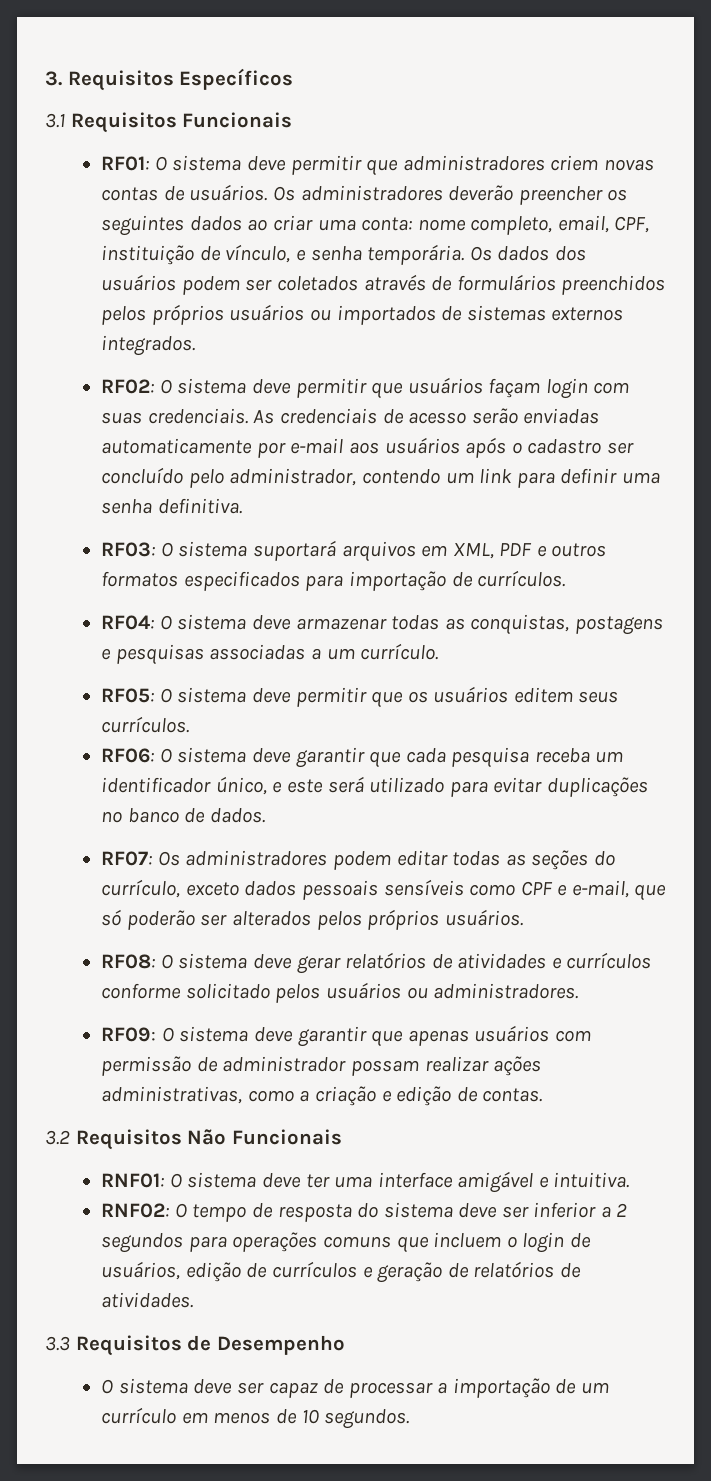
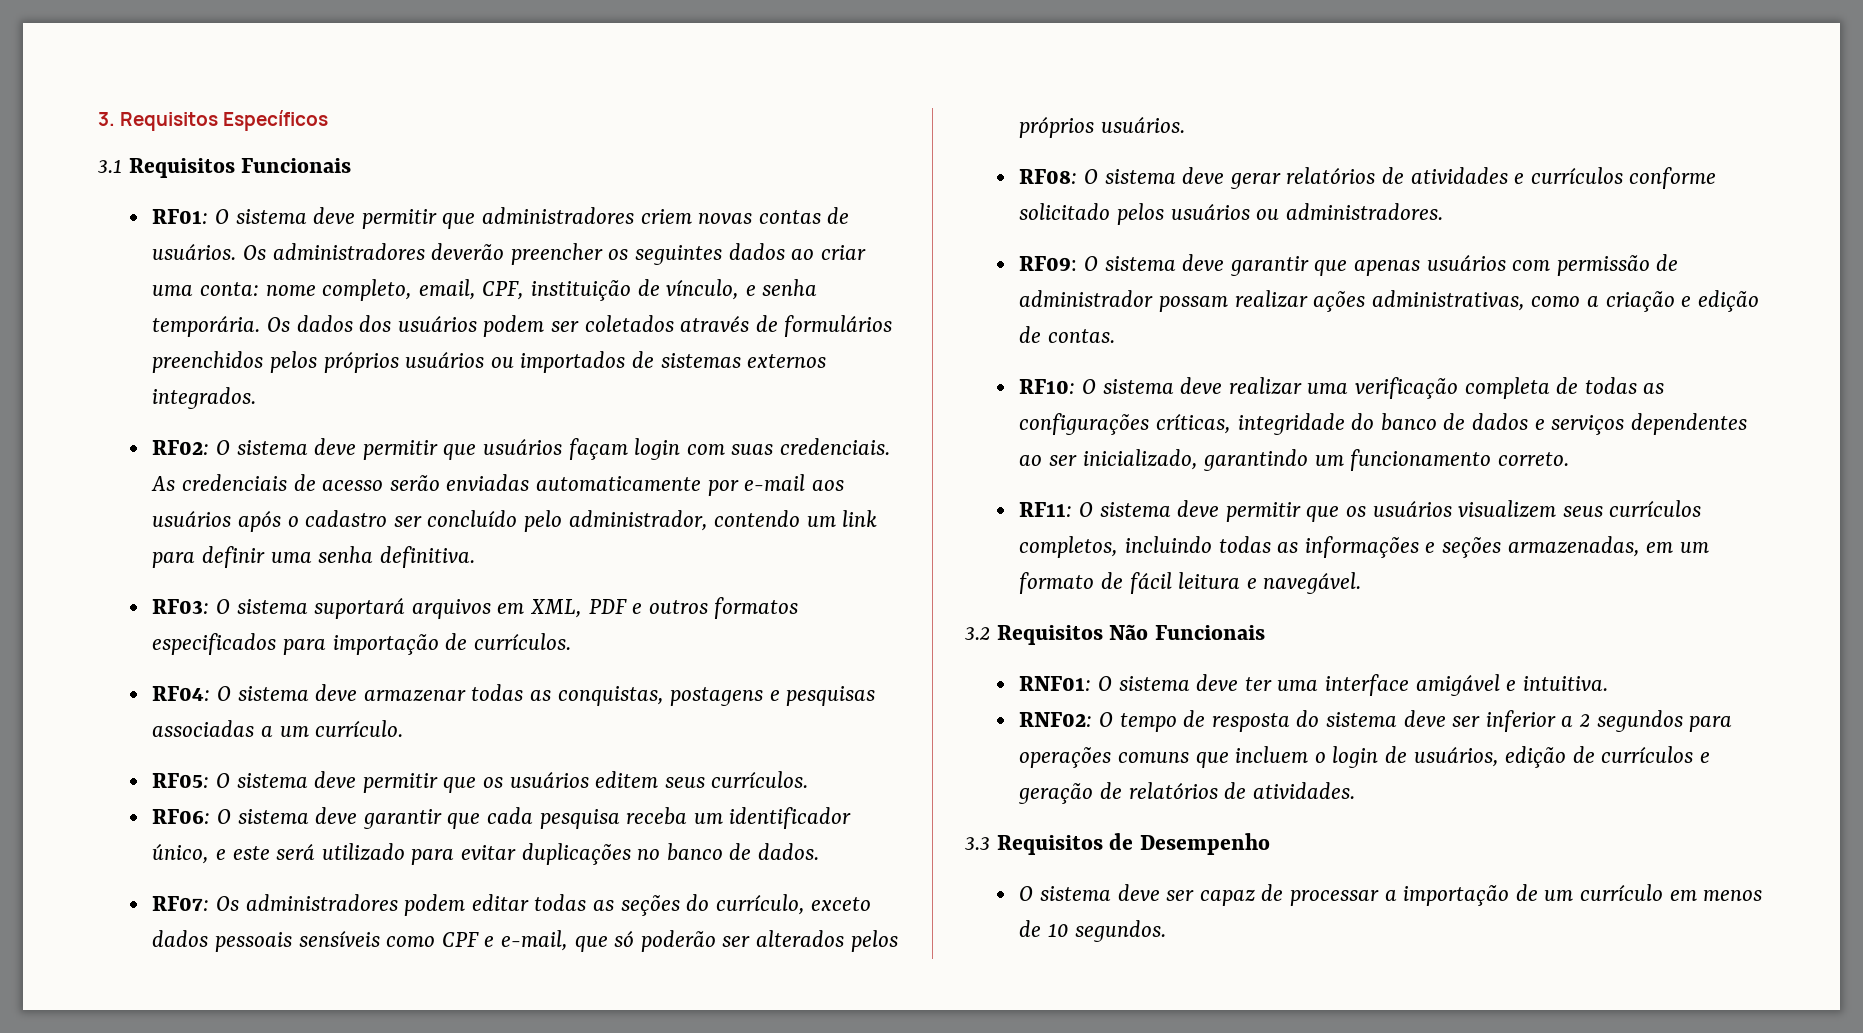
(543, 1095) none -> [1019,377,1665,399] [1019,413,1747,435] [1019,449,1570,471] [1019,500,1702,522] [1019,536,1709,558] [1019,572,1362,594] // RF10: O sistema deve realizar uma verificação completa de todas as configurações críticas, integridade do banco de dados e serviços dependentes ao ser inicializado, garantindo um funcionamento correto. // RF11: O sistema deve permitir que os usuários visualizem seus currículos completos, incluindo todas as informações e seções armazenadas, em um formato de fácil leitura e navegável.

